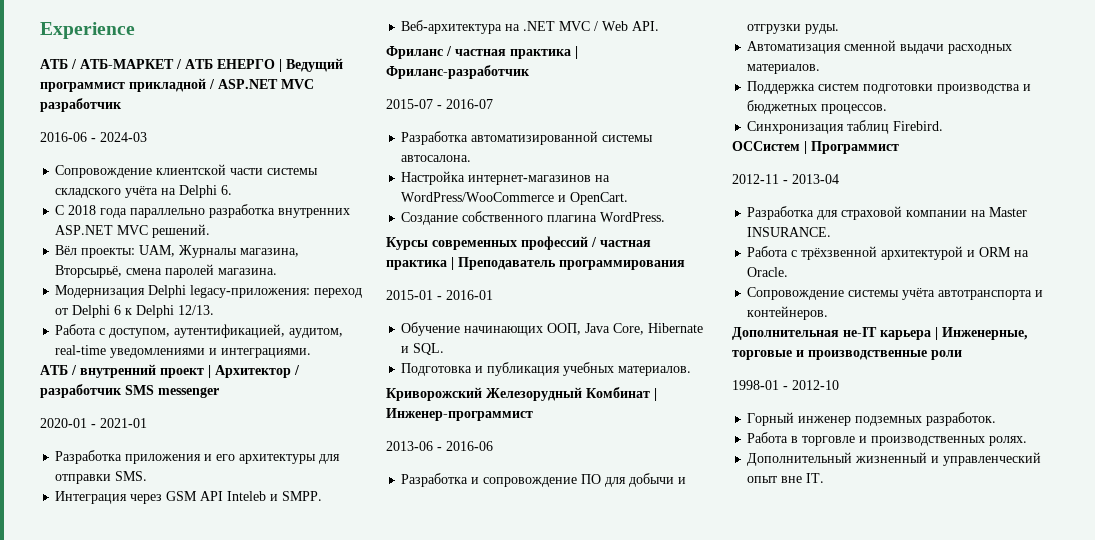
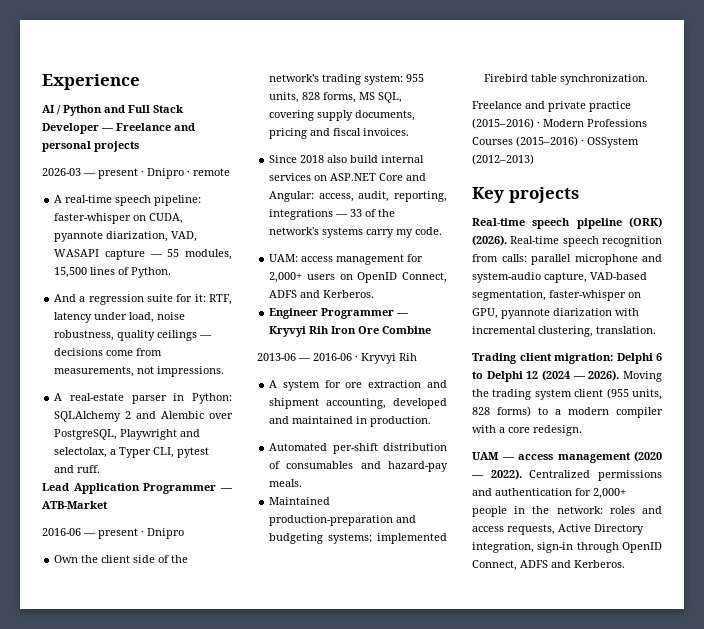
[40,58,343,72] [40,78,314,92] [40,98,122,112] [40,132,147,142] [55,164,319,178] [55,185,233,198] [55,204,351,218] [55,224,211,238] [55,245,300,258] [55,264,278,278] [55,285,363,298] [55,305,215,318] [55,324,344,338] [55,345,312,358] [40,364,300,378] [40,384,219,398] [40,418,147,428] [55,450,341,464] [55,471,148,484] [55,491,323,504] [401,20,660,34] [386,46,578,59] [386,65,530,79] [386,99,493,109] [401,131,654,145] [401,155,472,162] [401,171,611,185] [401,192,629,205] [401,211,666,225] [386,236,651,250] [386,257,685,270] [386,290,493,300] [401,322,704,336] [401,343,445,355] [401,362,692,376] [386,387,657,401] [386,408,533,421] [386,441,493,451] [401,473,687,487] [747,24,840,34] [747,40,1013,54] [747,64,821,74] [747,81,1032,94] [747,100,888,114] [747,120,944,134] [732,141,899,154] [732,174,839,184] [747,206,1028,220] [747,227,832,237] [747,246,1030,260] [747,267,789,277] [747,287,1044,300] [747,306,829,320] [732,327,1028,340] [732,350,962,360] [732,380,839,390] [747,412,997,426] [747,432,1028,446] [747,452,1042,466] [747,473,825,483] АТБ / АТБ-МАРКЕТ / АТБ ЕНЕРГО | Ведущий программист прикладной / ASP.NET MVC разработчик // 2016-06 - 2024-03 // Сопровождение клиентской части системы складского учёта на Delphi 6. // С 2018 года параллельно разработка внутренних ASP.NET MVC решений. // Вёл проекты: UAM, Журналы магазина, Вторсырьё, смена паролей магазина. // Модернизация Delphi legacy-приложения: переход от Delphi 6 к Delphi 12/13. // Работа с доступом, аутентификацией, аудитом, real-time уведомлениями и интеграциями. // АТБ / внутренний проект | Архитектор / разработчик SMS messenger // 2020-01 - 2021-01 // Разработка приложения и его архитектуры для отправки SMS. // Интеграция через GSM API Inteleb и SMPP. // Веб-архитектура на .NET MVC / Web API. // Фриланс / частная практика | Фриланс-разработчик // 2015-07 - 2016-07 // Разработка автоматизированной системы автосалона. // Настройка интернет-магазинов на WordPress/WooCommerce и OpenCart. // Создание собственного плагина WordPress. // Курсы современных профессий / частная практика | Преподаватель программирования // 2015-01 - 2016-01 // Обучение начинающих ООП, Java Core, Hibernate и SQL. // Подготовка и публикация учебных материалов. // Криворожский Железорудный Комбинат | Инженер-программист // 2013-06 - 2016-06 // Разработка и сопровождение ПО для добычи и отгрузки руды. // Автоматизация сменной выдачи расходных материалов. // Поддержка систем подготовки производства и бюджетных процессов. // Синхронизация таблиц Firebird. // ОССистем | Программист // 2012-11 - 2013-04 // Разработка для страховой компании на Master INSURANCE. // Работа с трёхзвенной архитектурой и ORM на Oracle. // Сопровождение системы учёта автотранспорта и контейнеров. // Дополнительная не-IT карьера | Инженерные, торговые и производственные роли // 1998-01 - 2012-10 // Горный инженер подземных разработок. // Работа в торговле и производственных ролях. // Дополнительный жизненный и управленческий опыт вне IT. -> [42,105,183,116] [42,123,195,134] [42,141,139,152] [42,168,230,179] [54,195,202,206] [54,213,184,224] [54,231,198,242] [54,249,232,260] [54,267,172,278] [54,294,232,305] [54,312,186,323] [54,330,213,341] [54,348,163,356] [54,366,225,377] [54,393,232,404] [54,411,233,422] [54,429,201,440] [54,447,210,458] [54,465,101,473] [42,483,233,494] [42,501,108,509] [42,528,184,539] [54,555,189,563] [269,74,425,85] [269,92,403,103] [269,110,416,121] [269,128,410,139] [269,155,425,163] [269,173,427,181] [269,191,447,202] [269,209,396,220] [269,227,443,238] [269,254,424,265] [269,272,447,283] [269,290,375,298] [269,308,410,319] [269,326,432,337] [257,353,417,364] [269,380,447,391] [269,398,447,409] [269,416,432,427] [269,443,447,454] [269,461,448,472] [269,479,303,487] [269,497,331,505] [269,515,417,526] [269,533,447,544] [484,74,649,85] [472,101,631,112] [472,118,647,129] [472,136,639,148] [472,154,534,165] [472,187,579,203] [472,217,662,229] [472,235,662,247] [472,254,662,265] [472,272,647,283] [472,290,641,301] [472,308,639,319] [472,326,656,337] [472,353,662,364] [472,370,662,382] [472,388,662,400] [472,406,663,418] [472,425,582,436] [472,451,662,463] [471,469,662,481] [472,488,626,499] [472,506,662,517] [472,524,644,535] [472,542,662,553] [472,560,625,571] AI / Python and Full Stack Developer — Freelance and personal projects // 2026-03 — present · Dnipro · remote // A real-time speech pipeline: faster-whisper on CUDA, pyannote diarization, VAD, WASAPI capture — 55 modules, 15,500 lines of Python. // And a regression suite for it: RTF, latency under load, noise robustness, quality ceilings — decisions come from measurements, not impressions. // A real-estate parser in Python: SQLAlchemy 2 and Alembic over PostgreSQL, Playwright and selectolax, a Typer CLI, pytest and ruff. // Lead Application Programmer — ATB-Market // 2016-06 — present · Dnipro // Own the client side of the network's trading system: 955 units, 828 forms, MS SQL, covering supply documents, pricing and fiscal invoices. // Since 2018 also build internal services on ASP.NET Core and Angular: access, audit, reporting, integrations — 33 of the network's systems carry my code. // UAM: access management for 2,000+ users on OpenID Connect, ADFS and Kerberos. // Engineer Programmer — Kryvyi Rih Iron Ore Combine // 2013-06 — 2016-06 · Kryvyi Rih // A system for ore extraction and shipment accounting, developed and maintained in production. // Automated per-shift distribution of consumables and hazard-pay meals. // Maintained production-preparation and budgeting systems; implemented Firebird table synchronization. // Freelance and private practice (2015–2016) · Modern Professions Courses (2015–2016) · OSSystem (2012–2013) // Key projects // Real-time speech pipeline (ORK) (2026). Real-time speech recognition from calls: parallel microphone and system-audio capture, VAD-based segmentation, faster-whisper on GPU, pyannote diarization with incremental clustering, translation. // Trading client migration: Delphi 6 to Delphi 12 (2024 — 2026). Moving the trading system client (955 units, 828 forms) to a modern compiler with a core redesign. // UAM — access management (2020 — 2022). Centralized permissions and authentication for 2,000+ people in the network: roles and access requests, Active Directory integration, sign-in through OpenID Connect, ADFS and Kerberos.

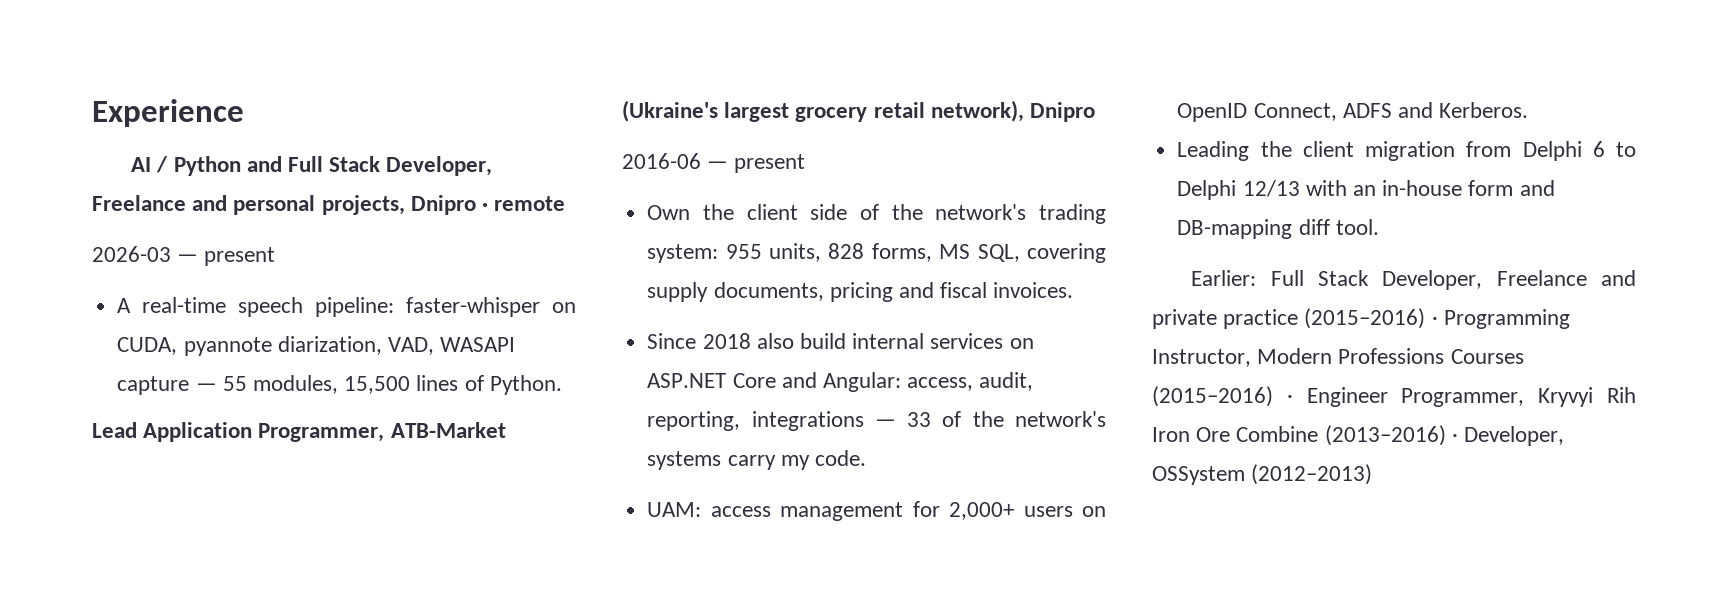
[42,123,114,134] Developer — -> [386,156,493,176] Developer,
[94,141,139,152] projects -> [321,195,566,215] projects, Dnipro · remote
[141,168,230,179] · Dnipro · remote -> (276, 256) none
[54,294,232,305] [54,312,186,323] [54,330,213,341] [54,348,163,356] [54,366,225,377] [54,393,232,404] [54,411,233,422] [54,429,201,440] [54,447,210,458] [54,465,101,473] // And a regression suite for it: RTF, latency under load, noise robustness, quality ceilings — decisions come from measurements, not impressions. // A real-estate parser in Python: SQLAlchemy 2 and Alembic over PostgreSQL, Playwright and selectolax, a Typer CLI, pytest and ruff. -> (562, 385) none
[143,483,233,494] Programmer — -> [258,423,385,442] Programmer,
(108, 505) none -> [622,100,1096,122] (Ukraine's largest grocery retail network), Dnipro
[141,528,184,539] · Dnipro -> (806, 163) none
[269,308,410,319] [269,326,432,337] [257,353,417,364] [269,380,447,391] [269,398,447,409] [269,416,432,427] [269,443,447,454] [269,461,448,472] [269,479,303,487] [269,497,331,505] [269,515,417,526] [269,533,447,544] [484,74,649,85] Engineer Programmer — Kryvyi Rih Iron Ore Combine // 2013-06 — 2016-06 · Kryvyi Rih // A system for ore extraction and shipment accounting, developed and maintained in production. // Automated per-shift distribution of consumables and hazard-pay meals. // Maintained production-preparation and budgeting systems; implemented Firebird table synchronization. // -> [1177,141,1636,161] [1177,180,1555,200] [1177,219,1379,239] [1191,270,1483,290] Leading the client migration from Delphi 6 to Delphi 12/13 with an in-house form and DB-mapping diff tool. // Earlier: Full Stack Developer,
(540, 124) none -> [1443,309,1570,329] [1152,349,1251,367] Programming Instructor,
[587,137,639,148] [472,154,534,165] [472,187,579,203] [472,217,662,229] [472,235,662,247] [472,254,662,265] [472,272,647,283] [472,290,641,301] [472,308,639,319] [472,326,656,337] [472,353,662,364] [472,370,662,382] [472,388,662,400] [472,406,663,418] [472,425,582,436] [472,451,662,463] [471,469,662,481] [472,488,626,499] [472,506,662,517] [472,524,644,535] [472,542,662,553] [472,560,625,571] OSSystem (2012–2013) // Key projects // Real-time speech pipeline (ORK) (2026). Real-time speech recognition from calls: parallel microphone and system-audio capture, VAD-based segmentation, faster-whisper on GPU, pyannote diarization with incremental clustering, translation. // Trading client migration: Delphi 6 to Delphi 12 (2024 — 2026). Moving the trading system client (955 units, 828 forms) to a modern compiler with a core redesign. // UAM — access management (2020 — 2022). Centralized permissions and authentication for 2,000+ people in the network: roles and access requests, Active Directory integration, sign-in through OpenID Connect, ADFS and Kerberos. -> [1306,387,1636,407] [1152,425,1565,446] [1152,464,1373,485] Engineer Programmer, Kryvyi Rih Iron Ore Combine (2013–2016) · Developer, OSSystem (2012–2013)

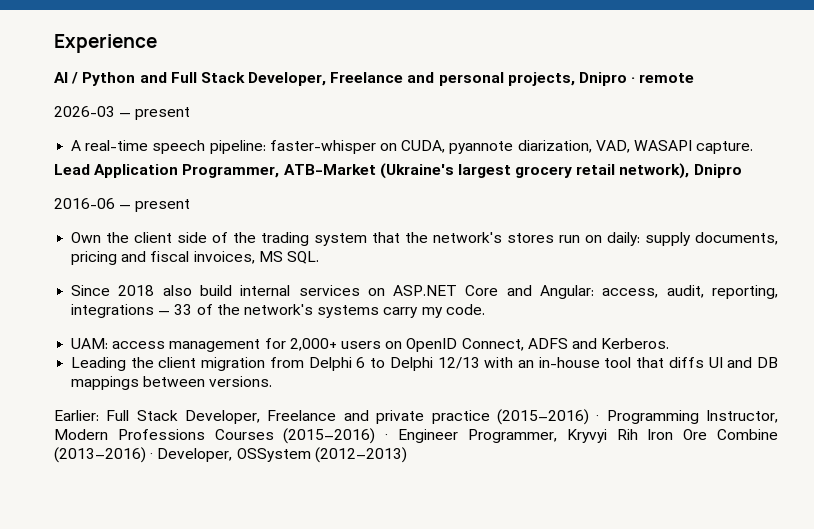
[117,375,562,395] capture — 55 modules, 15,500 lines of Python. -> [696,141,754,154] capture.
[935,204,1106,224] [647,243,1106,263] network's trading system: 955 units, 828 forms, MS SQL, covering -> [261,232,641,246] trading system that the network's stores run on daily:
[993,282,1074,298] invoices. -> [193,251,319,264] invoices, MS SQL.
[1468,180,1555,196] [1177,219,1379,239] form and DB-mapping diff tool. -> [604,357,778,368] [71,376,273,390] tool that diffs UI and DB mappings between versions.

